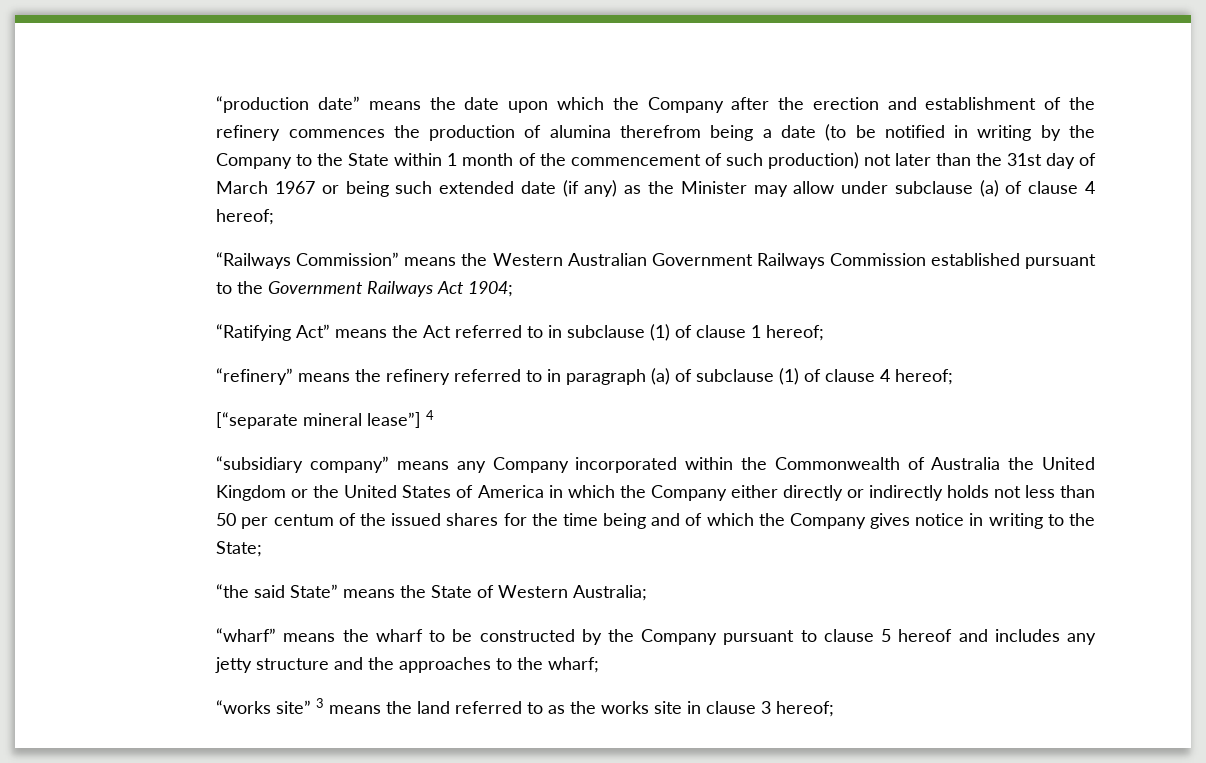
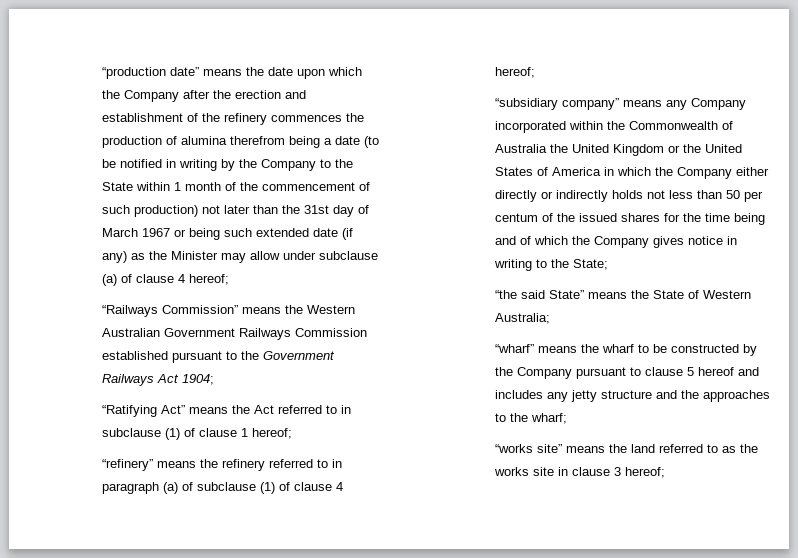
[216,410,435,429] // [“separate mineral lease”] 4 -> (536, 72) none
[316,698,325,708] 3 -> (563, 448) none

